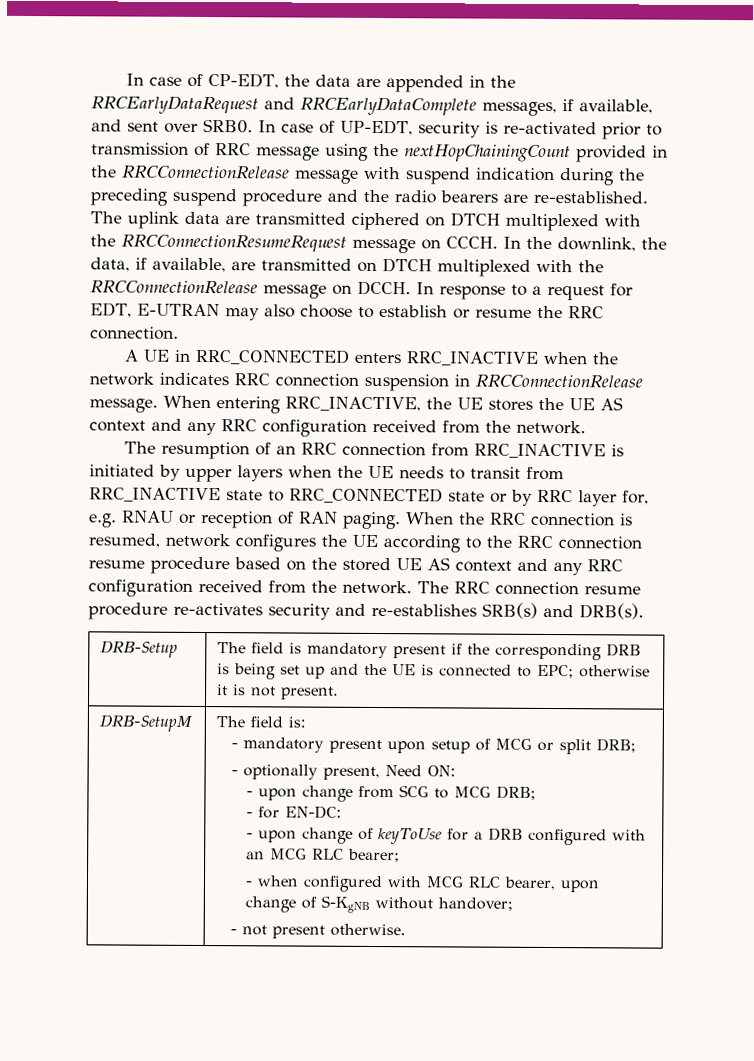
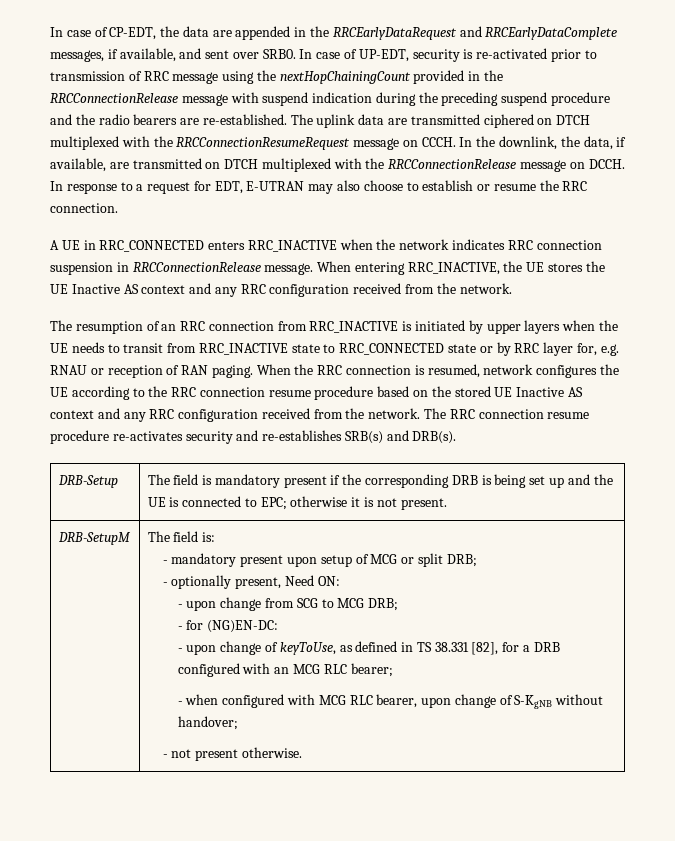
(595, 404) none -> [71,284,120,294] Inactive
(422, 564) none -> [516,387,565,397] Inactive
[284,805,342,819] EN-DC: -> [207,620,279,633] (NG)EN-DC:
[377,828,442,845] keyToUse -> [279,641,499,655] keyToUse, as defined in TS 38.331 [82],

